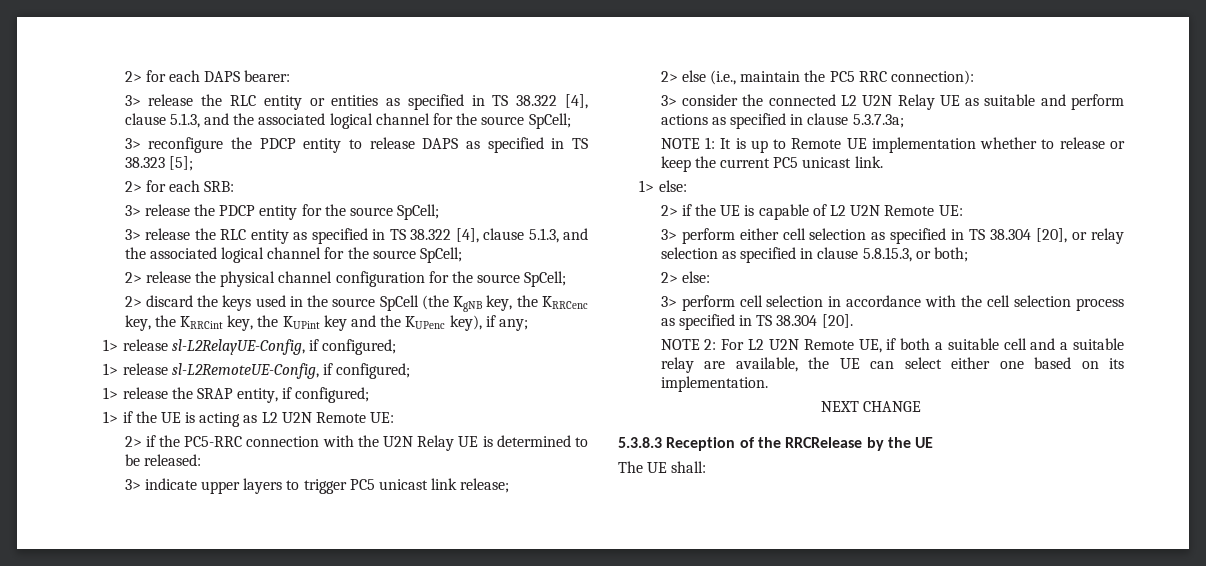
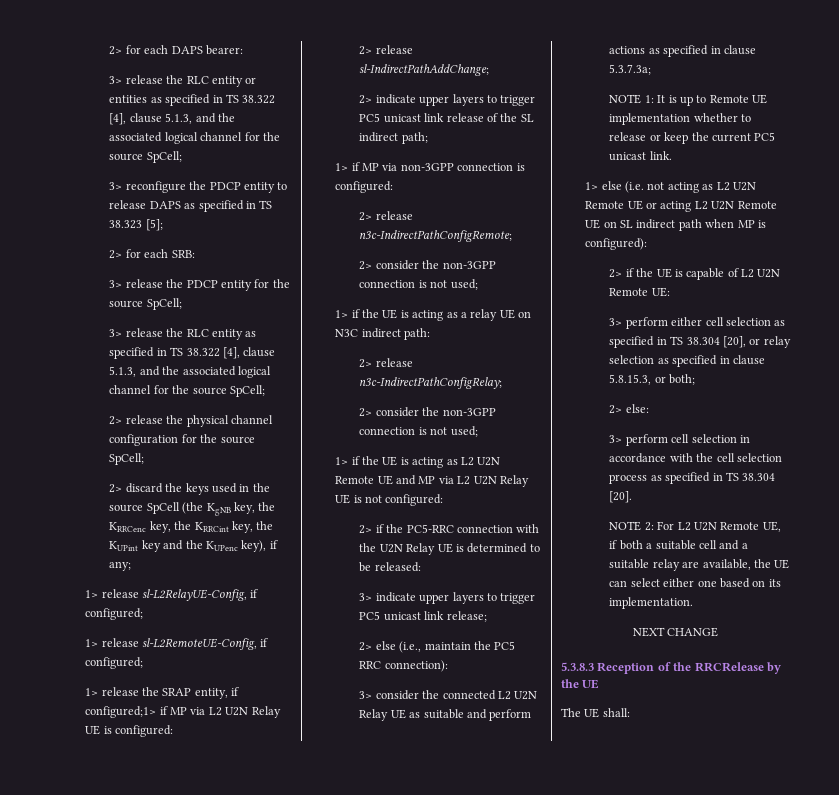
[295,387,370,403] configured; -> [85,706,281,718] [85,725,173,737] [359,45,413,55] [359,64,490,76] [359,94,536,106] [359,113,534,123] [359,132,428,144] [335,162,525,171] [335,181,394,193] [359,211,413,221] [359,230,513,242] [359,260,496,270] [359,279,478,290] [335,309,531,321] [335,328,430,340] [359,358,413,368] [359,377,503,389] [359,407,496,417] [359,426,478,437] configured;1> if MP via L2 U2N Relay UE is configured: // 2> release sl-IndirectPathAddChange; // 2> indicate upper layers to trigger PC5 unicast link release of the SL indirect path; // 1> if MP via non-3GPP connection is configured: // 2> release n3c-IndirectPathConfigRemote; // 2> consider the non-3GPP connection is not used; // 1> if the UE is acting as a relay UE on N3C indirect path: // 2> release n3c-IndirectPathConfigRelay; // 2> consider the non-3GPP connection is not used;
[370,412,395,423] UE: -> [377,475,529,487] [335,494,444,506] UE and MP via L2 U2N Relay UE is not configured:
[658,180,687,192] else: -> [601,181,756,193] [585,200,777,212] [585,219,766,231] [585,238,648,250] else (i.e. not acting as L2 U2N Remote UE or acting L2 U2N Remote UE on SL indirect path when MP is configured):

